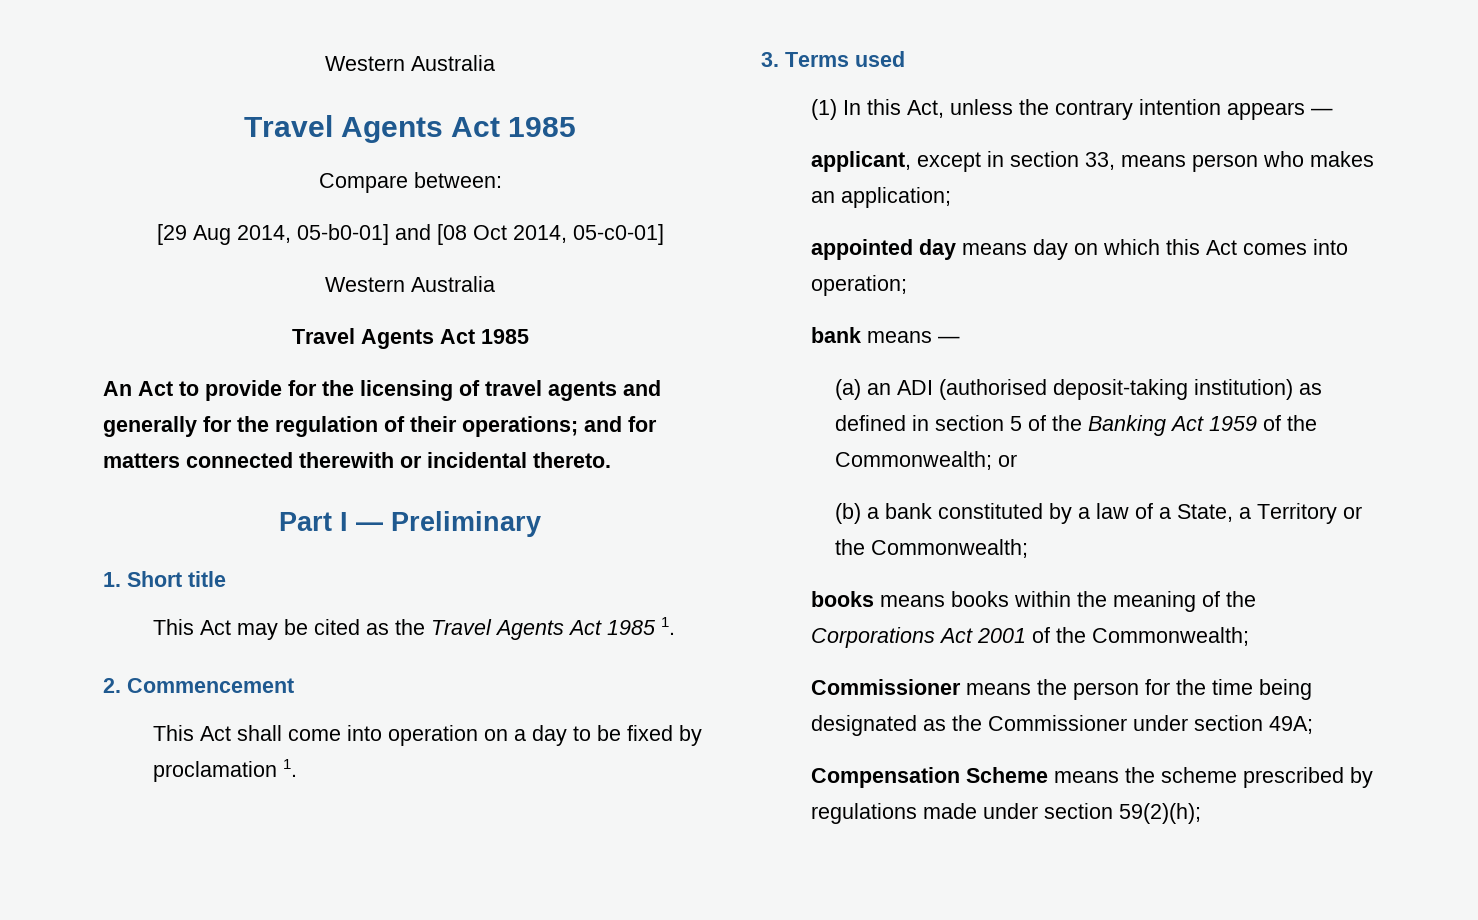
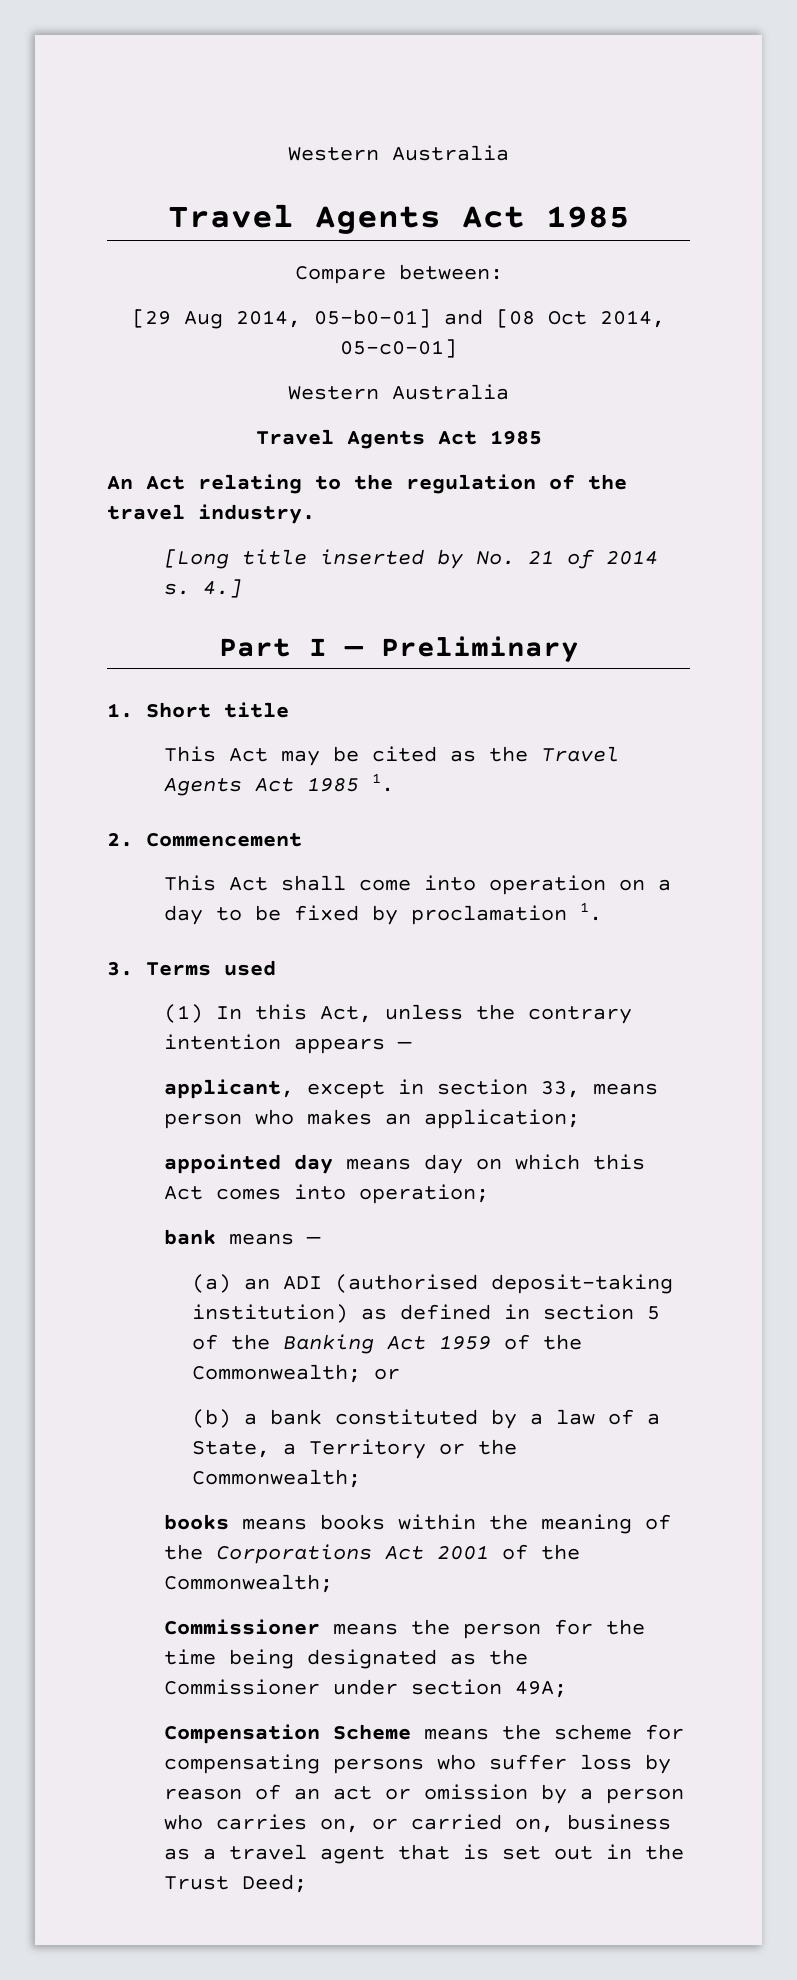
[179,380,661,401] [103,416,657,437] [103,452,611,468] to provide for the licensing of travel agents and generally for the regulation of their operations; and for matters connected therewith or incidental thereto. -> [198,474,627,494] [107,504,315,524] [163,549,658,569] [163,579,242,598] relating to the regulation of the travel industry. // [Long title inserted by No. 21 of 2014 s. 4.]
[1242,767,1373,788] [810,803,1201,824] prescribed by regulations made under section 59(2)(h); -> [644,1724,684,1740] [163,1754,671,1774] [163,1784,684,1804] [163,1814,671,1833] [163,1844,684,1864] [163,1874,307,1893] for compensating persons who suffer loss by reason of an act or omission by a person who carries on, or carried on, business as a travel agent that is set out in the Trust Deed;

